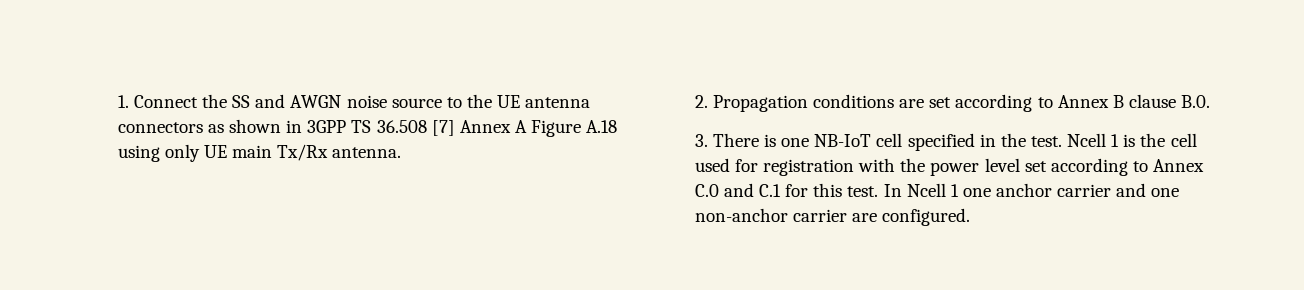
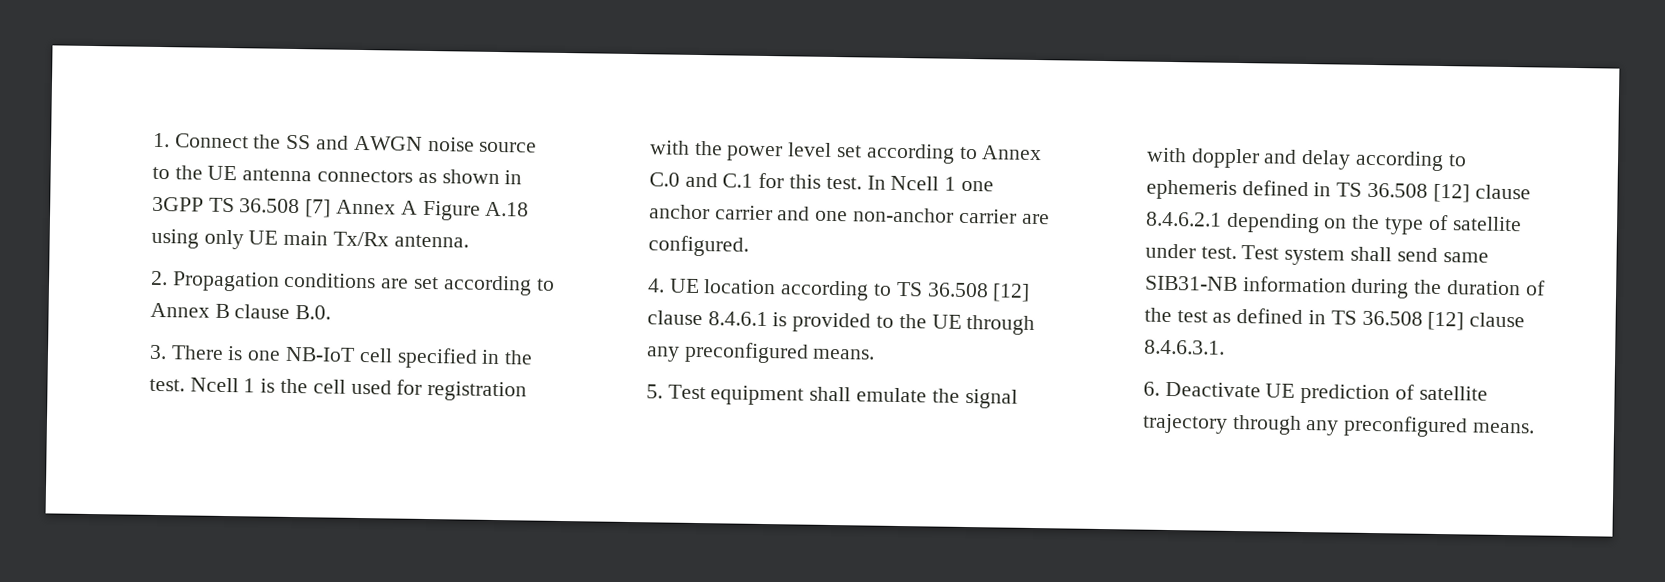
(971, 217) none -> [646,278,1031,302] [646,310,1036,336] [645,341,876,364] [645,384,1018,409] [1145,147,1467,172] [1145,179,1531,203] [1145,211,1522,235] [1144,243,1489,266] [1144,275,1546,299] [1143,307,1526,331] [1143,339,1225,355] [1142,381,1488,405] [1141,413,1535,438] // 4. UE location according to TS 36.508 [12] clause 8.4.6.1 is provided to the UE through any preconfigured means. // 5. Test equipment shall emulate the signal with doppler and delay according to ephemeris defined in TS 36.508 [12] clause 8.4.6.2.1 depending on the type of satellite under test. Test system shall send same SIB31-NB information during the duration of the test as defined in TS 36.508 [12] clause 8.4.6.3.1. // 6. Deactivate UE prediction of satellite trajectory through any preconfigured means.

